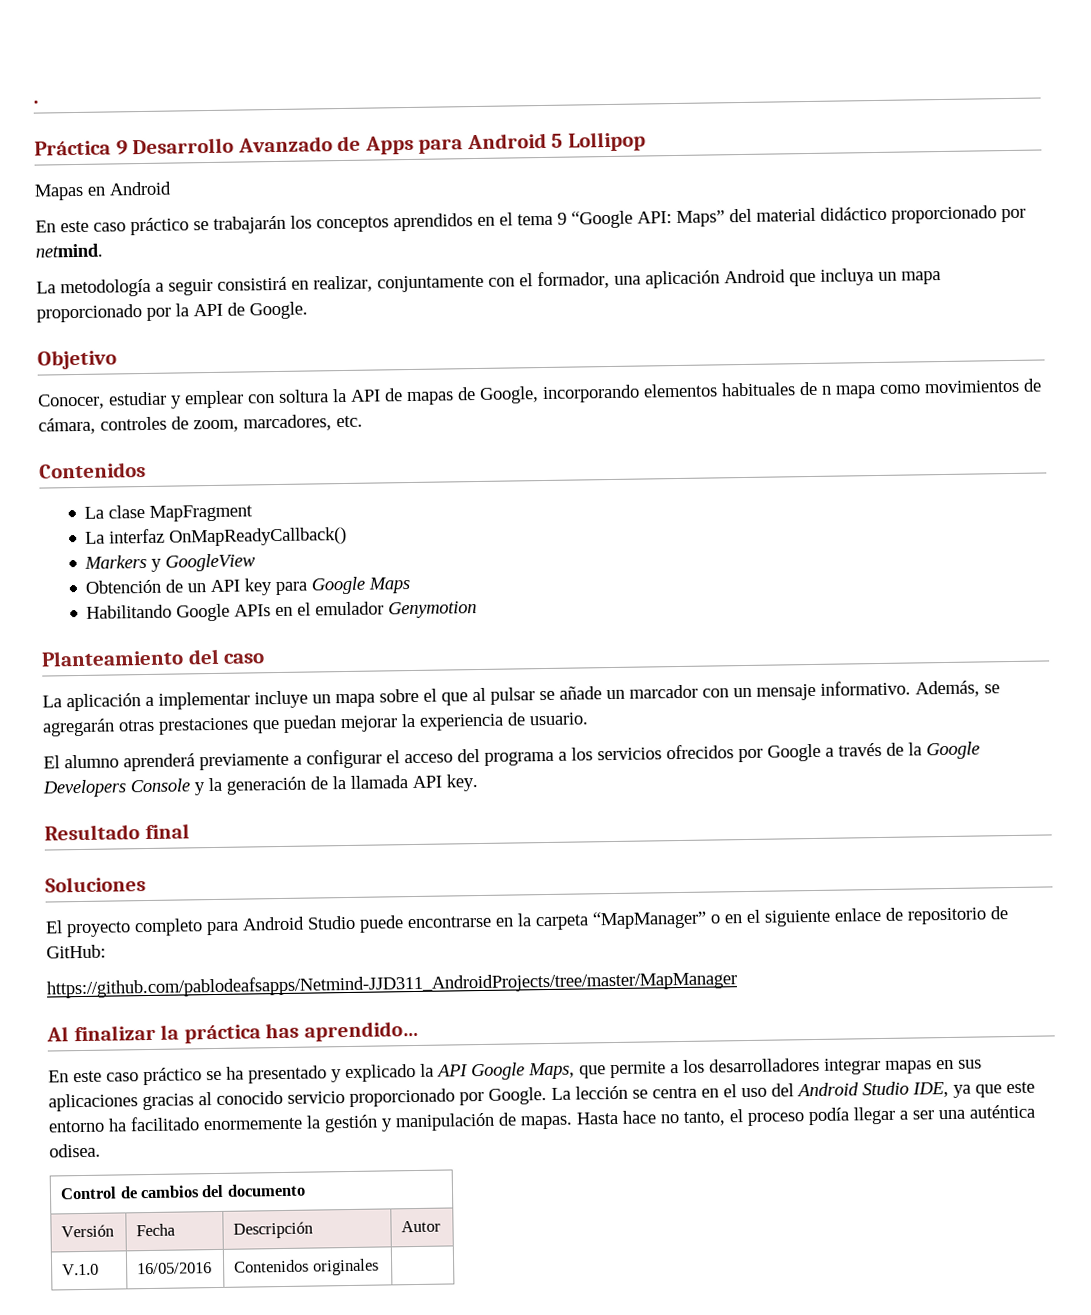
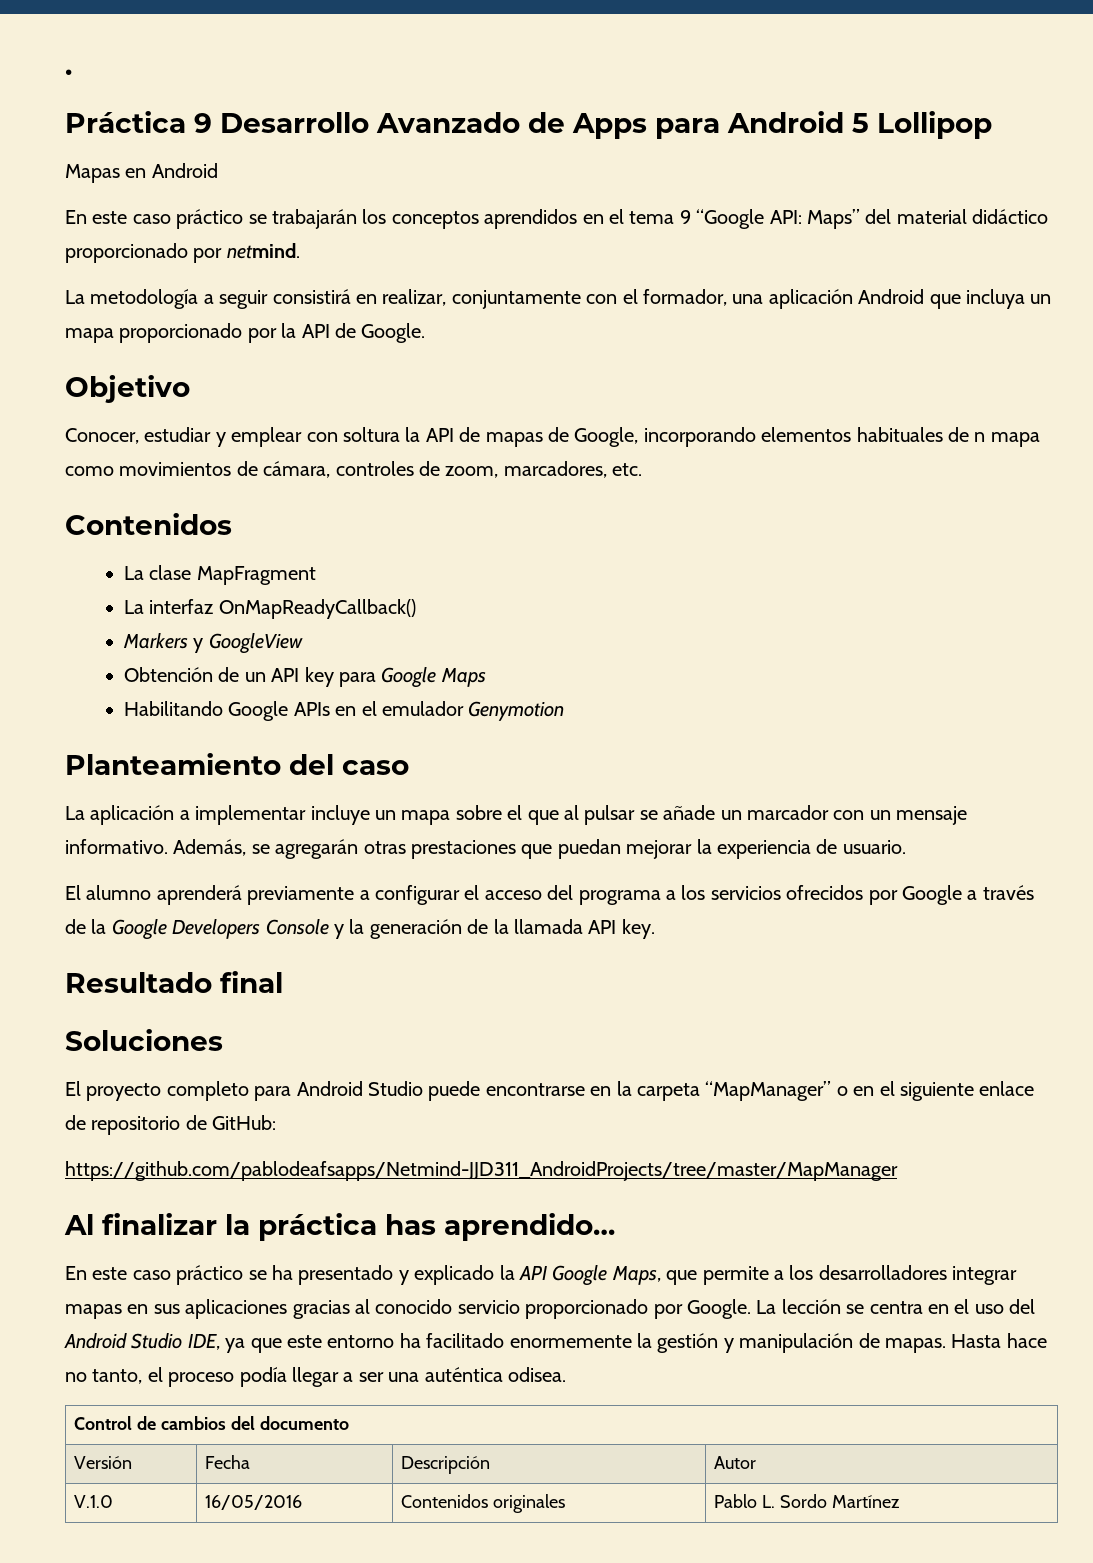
(379, 1267) none -> [714,1494,900,1508] Pablo L. Sordo Martínez

